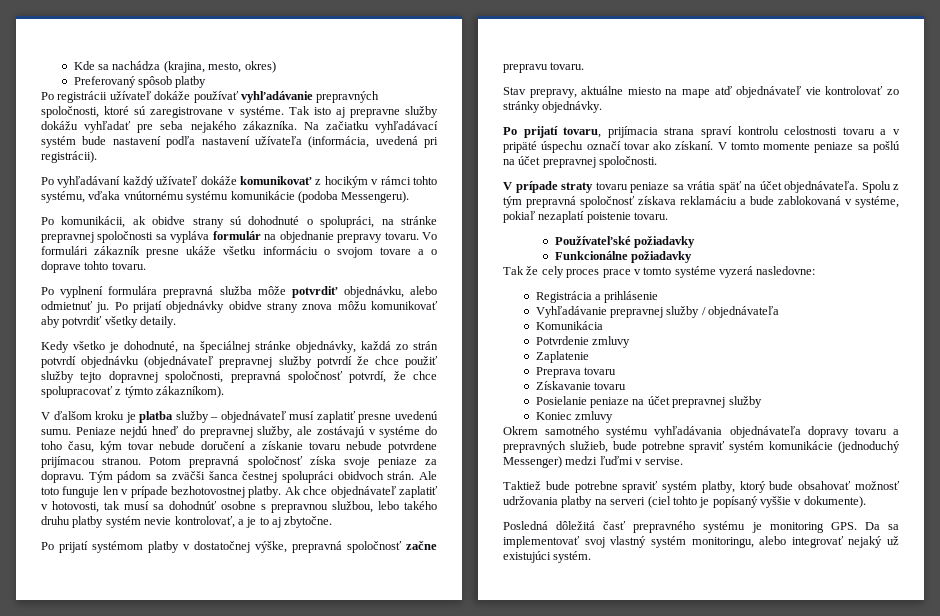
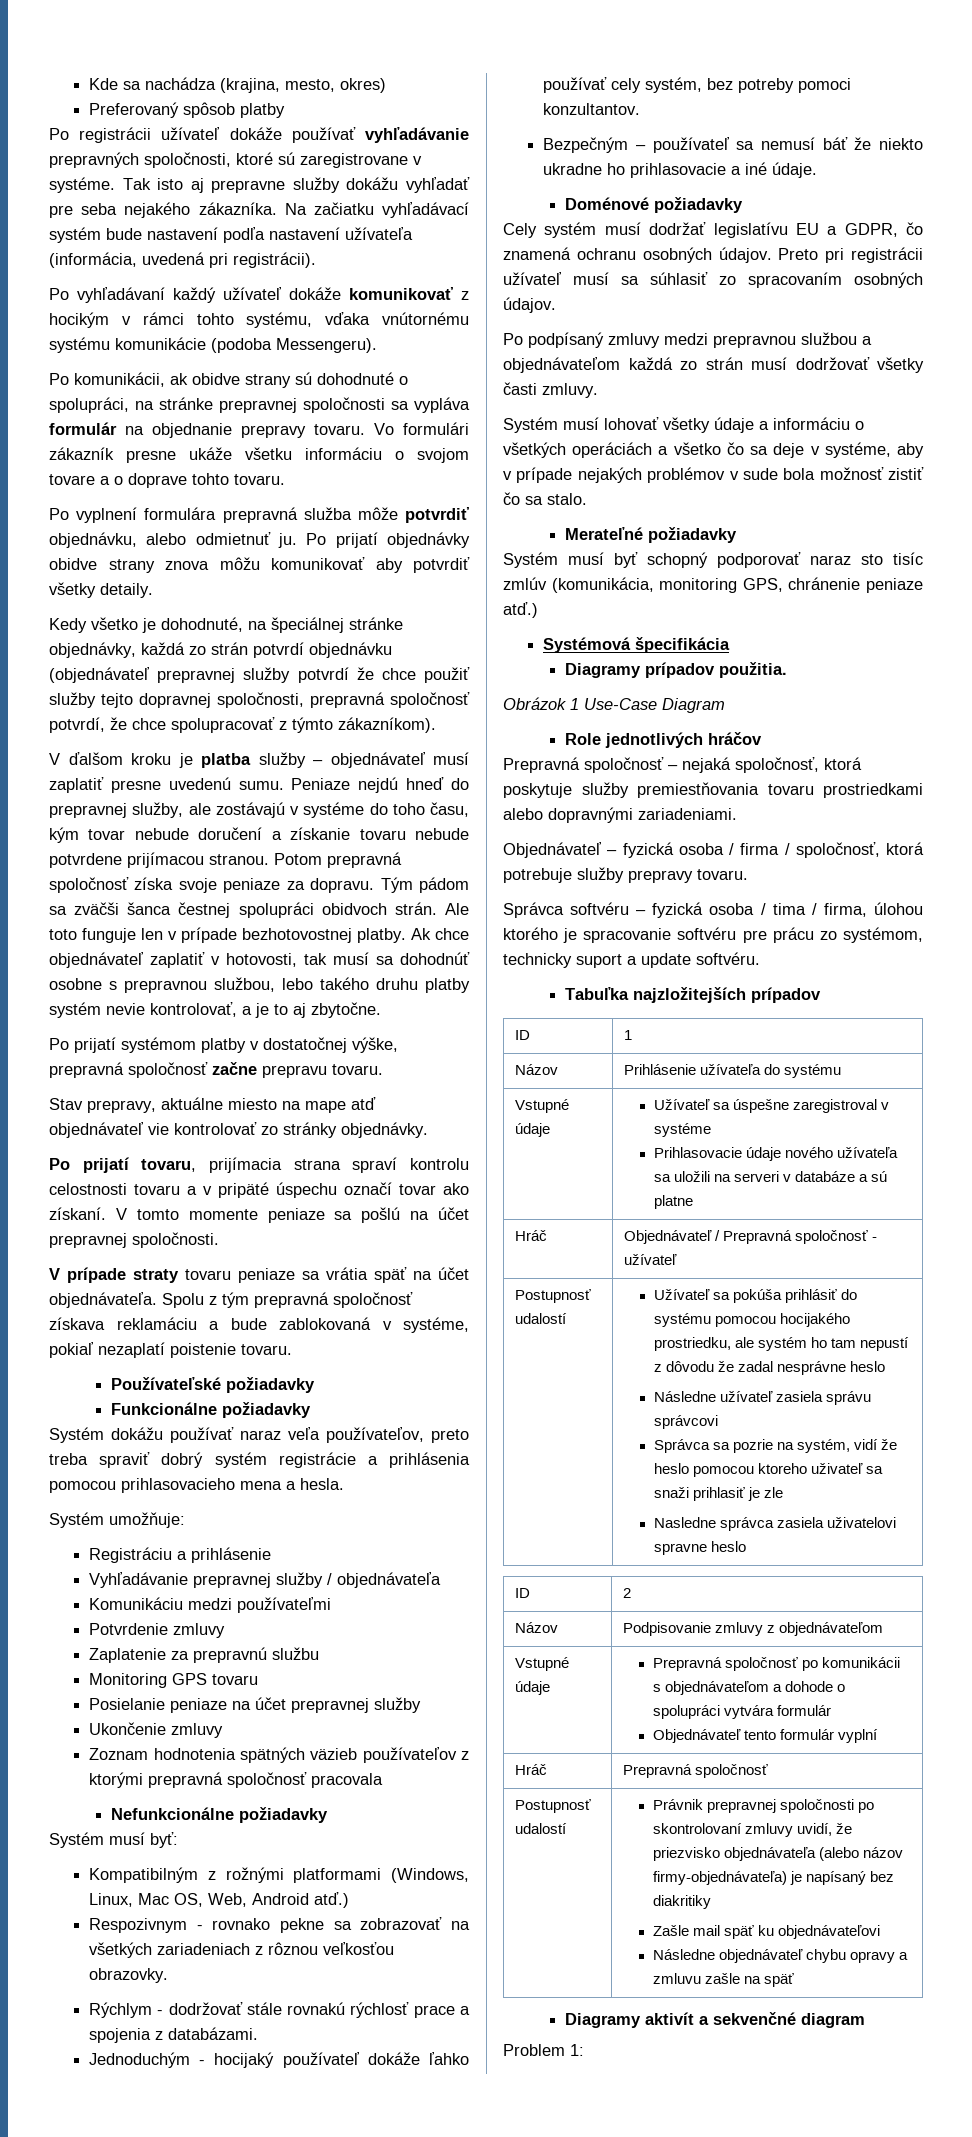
[503,266,816,278] [535,291,592,303] Tak že cely proces prace v tomto systéme vyzerá nasledovne: // Registrácia -> [49,1427,469,1443] [49,1452,470,1468] [49,1478,344,1493] [49,1512,185,1528] [89,1547,173,1563] Systém dokážu používať naraz veľa používateľov, preto treba spraviť dobrý systém registrácie a prihlásenia pomocou prihlasovacieho mena a hesla. // Systém umožňuje: // Registráciu
[535,321,603,330] Komunikácia -> [89,1597,332,1613] Komunikáciu medzi používateľmi
[535,367,617,378] [535,381,591,390] // Preprava tovaru // Získavanie -> [171,1647,320,1663] [89,1673,208,1688] za prepravnú službu // Monitoring GPS
[535,411,614,423] [503,426,899,438] [503,441,900,453] [503,456,683,468] [503,481,900,493] [503,496,866,508] [503,521,899,533] [503,536,899,548] [503,551,592,563] Koniec zmluvy // Okrem samotného systému vyhľadávania objednávateľa dopravy tovaru a prepravných služieb, bude potrebne spraviť systém komunikácie (jednoduchý Messenger) medzi ľuďmi v servise. // Taktiež bude potrebne spraviť systém platby, ktorý bude obsahovať možnosť udržovania platby na serveri (ciel tohto je popísaný vyššie v dokumente). // Posledná dôležitá časť prepravného systému je monitoring GPS. Da sa implementovať svoj vlastný systém monitoringu, alebo integrovať nejaký už existujúci systém. -> [89,1722,224,1738] [89,1747,470,1763] [89,1772,384,1788] [111,1807,329,1823] [49,1832,178,1848] [89,1867,470,1883] [89,1892,350,1908] [89,1917,470,1933] [89,1942,395,1958] [89,1968,169,1983] [89,2002,470,2018] [89,2027,259,2043] [89,2052,469,2068] [543,77,852,93] [543,103,641,115] [543,137,923,153] [543,162,818,178] [565,197,744,213] [503,222,923,238] [503,247,923,263] [503,272,923,288] [503,297,556,313] [503,332,872,348] [503,357,924,373] [503,382,598,398] [503,417,864,433] [503,442,924,458] [503,467,924,483] [503,492,587,505] [565,527,738,543] [503,552,923,568] [503,577,923,593] [503,602,538,618] [543,637,731,653] [565,662,788,678] [503,697,725,713] [565,732,763,748] [503,757,862,773] [503,782,923,798] [503,807,737,823] [503,842,924,858] [503,867,748,883] [503,902,923,918] [503,927,923,943] [503,952,760,968] [565,987,822,1003] [515,1030,531,1040] [624,1030,633,1040] [515,1064,559,1075] [624,1064,842,1078] [515,1099,570,1113] [515,1123,551,1137] [653,1099,889,1113] [653,1123,711,1137] [653,1147,898,1161] [653,1171,888,1182] [653,1195,693,1209] [515,1230,548,1241] [624,1230,878,1244] [624,1254,678,1265] [515,1289,592,1303] [515,1313,568,1324] [653,1289,857,1303] [653,1313,850,1327] [653,1337,909,1351] [653,1361,885,1375] [653,1391,871,1405] [653,1415,718,1429] [653,1439,898,1453] [653,1463,883,1477] [653,1487,783,1501] [653,1517,896,1531] [653,1541,746,1555] [515,1588,531,1598] [623,1588,632,1598] [515,1622,559,1633] [623,1622,884,1636] [515,1657,570,1671] [515,1681,551,1695] [652,1657,900,1671] [652,1681,845,1695] [652,1705,831,1719] [652,1729,878,1743] [515,1764,548,1775] [623,1764,769,1778] [515,1799,592,1813] [515,1823,568,1834] [652,1799,874,1813] [652,1823,852,1837] [652,1847,903,1861] [652,1871,894,1885] [652,1895,711,1909] [652,1925,880,1939] [652,1949,908,1963] [652,1973,794,1987] [565,2012,866,2028] [503,2044,584,2056] Ukončenie zmluvy // Zoznam hodnotenia spätných väzieb používateľov z ktorými prepravná spoločnosť pracovala // Nefunkcionálne požiadavky // Systém musí byť: // Kompatibilným z rožnými platformami (Windows, Linux, Mac OS, Web, Android atď.) // Respozivnym - rovnako pekne sa zobrazovať na všetkých zariadeniach z rôznou veľkosťou obrazovky. // Rýchlym - dodržovať stále rovnakú rýchlosť prace a spojenia z databázami. // Jednoduchým - hocijaký používateľ dokáže ľahko používať cely systém, bez potreby pomoci konzultantov. // Bezpečným – používateľ sa nemusí báť že niekto ukradne ho prihlasovacie a iné údaje. // Doménové požiadavky // Cely systém musí dodržať legislatívu EU a GDPR, čo znamená ochranu osobných údajov. Preto pri registrácii užívateľ musí sa súhlasiť zo spracovaním osobných údajov. // Po podpísaný zmluvy medzi prepravnou službou a objednávateľom každá zo strán musí dodržovať všetky časti zmluvy. // Systém musí lohovať všetky údaje a informáciu o všetkých operáciách a všetko čo sa deje v systéme, aby v prípade nejakých problémov v sude bola možnosť zistiť čo sa stalo. // Merateľné požiadavky // Systém musí byť schopný podporovať naraz sto tisíc zmlúv (komunikácia, monitoring GPS, chránenie peniaze atď.) // Systémová špecifikácia // Diagramy prípadov použitia. // Obrázok 1 Use-Case Diagram // Role jednotlivých hráčov // Prepravná spoločnosť – nejaká spoločnosť, ktorá poskytuje služby premiestňovania tovaru prostriedkami alebo dopravnými zariadeniami. // Objednávateľ – fyzická osoba / firma / spoločnosť, ktorá potrebuje služby prepravy tovaru. // Správca softvéru – fyzická osoba / tima / firma, úlohou ktorého je spracovanie softvéru pre prácu zo systémom, technicky suport a update softvéru. // Tabuľka najzložitejších prípadov // ID | 1 // Názov | Prihlásenie užívateľa do systému // Vstupné údaje | Užívateľ sa úspešne zaregistroval v systéme // Prihlasovacie údaje nového užívateľa sa uložili na serveri v databáze a sú platne // Hráč | Objednávateľ / Prepravná spoločnosť - užívateľ // Postupnosť udalostí | Užívateľ sa pokúša prihlásiť do systému pomocou hocijakého prostriedku, ale systém ho tam nepustí z dôvodu že zadal nesprávne heslo // Následne užívateľ zasiela správu správcovi // Správca sa pozrie na systém, vidí že heslo pomocou ktoreho uživateľ sa snaži prihlasiť je zle // Nasledne správca zasiela uživatelovi spravne heslo // ID | 2 // Názov | Podpisovanie zmluvy z objednávateľom // Vstupné údaje | Prepravná spoločnosť po komunikácii s objednávateľom a dohode o spolupráci vytvára formulár // Objednávateľ tento formulár vyplní // Hráč | Prepravná spoločnosť // Postupnosť udalostí | Právnik prepravnej spoločnosti po skontrolovaní zmluvy uvidí, že priezvisko objednávateľa (alebo názov firmy-objednávateľa) je napísaný bez diakritiky // Zašle mail späť ku objednávateľovi // Následne objednávateľ chybu opravy a zmluvu zašle na späť // Diagramy aktivít a sekvenčné diagram // Problem 1:

